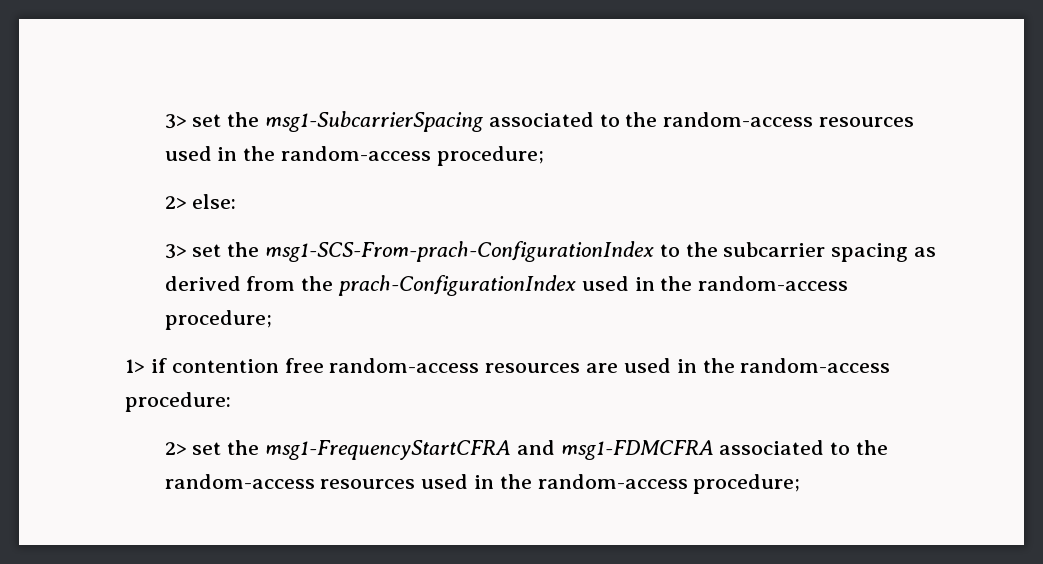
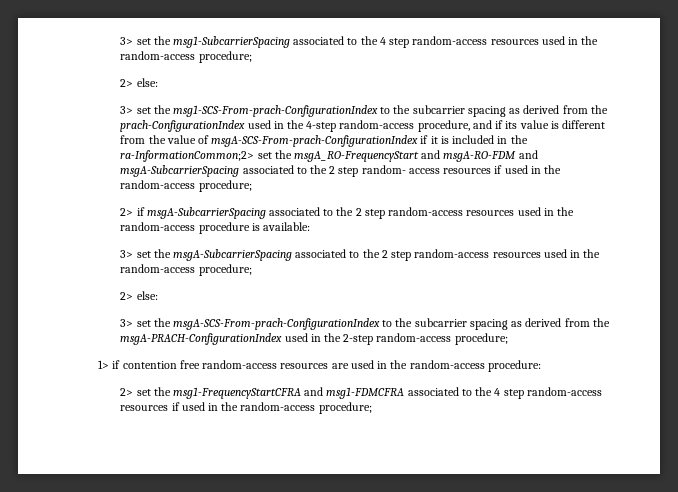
(658, 119) none -> [379,37,410,48] 4 step
(693, 283) none -> [306,120,606,132] [120,135,528,147] [120,150,538,162] [120,165,562,177] [120,180,252,192] [120,207,575,219] [120,222,310,234] [120,249,601,261] [120,264,252,276] [120,291,158,300] [120,318,610,330] [120,333,374,345] 4-step random-access procedure, and if its value is different from the value of msgA-SCS-From-prach-ConfigurationIndex if it is included in the ra-InformationCommon;2> set the msgA_RO-FrequencyStart and msgA-RO-FDM and msgA-SubcarrierSpacing associated to the 2 step random- access resources if used in the random-access procedure; // 2> if msgA-SubcarrierSpacing associated to the 2 step random-access resources used in the random-access procedure is available: // 3> set the msgA-SubcarrierSpacing associated to the 2 step random-access resources used in the random-access procedure; // 2> else: // 3> set the msgA-SCS-From-prach-ConfigurationIndex to the subcarrier spacing as derived from the msgA-PRACH-ConfigurationIndex used in the 2-step
[164,474,416,489] random-access resources -> [494,387,602,399] [120,402,180,411] 4 step random-access resources if

